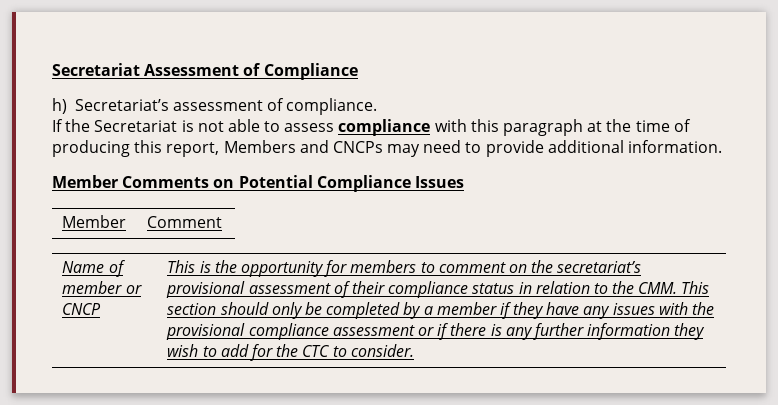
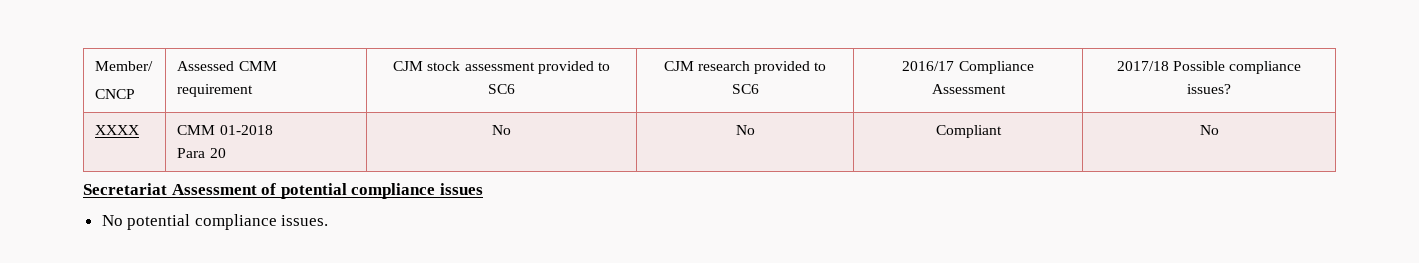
[52,63,358,80] [52,98,378,115] [52,119,691,136] [52,140,723,157] [52,175,464,192] [62,215,127,228] [147,216,223,228] [62,260,126,277] [62,281,142,294] [62,303,102,315] [167,260,642,277] [166,281,710,298] [167,302,714,319] [166,323,706,340] [167,344,414,361] Secretariat Assessment of Compliance // h) Secretariat’s assessment of compliance. // If the Secretariat is not able to assess compliance with this paragraph at the time of producing this report, Members and CNCPs may need to provide additional information. // Member Comments on Potential Compliance Issues // Member | Comment // Name of member or CNCP | This is the opportunity for members to comment on the secretariat’s provisional assessment of their compliance status in relation to the CMM. This section should only be completed by a member if they have any issues with the provisional compliance assessment or if there is any further information they wish to add for the CTC to consider. -> [95,61,154,71] [95,89,136,99] [177,61,277,71] [177,84,254,97] [393,61,610,74] [488,84,515,94] [663,61,827,74] [731,84,759,94] [902,61,1034,74] [931,84,1006,94] [1116,61,1302,74] [1187,84,1231,94] [95,125,140,135] [177,125,273,135] [177,148,226,158] [492,125,511,135] [735,125,755,135] [935,125,1002,138] [1199,125,1219,135] [83,183,483,199] [101,214,329,230] Member/ // CNCP | Assessed CMM requirement | CJM stock assessment provided to SC6 | CJM research provided to SC6 | 2016/17 Compliance Assessment | 2017/18 Possible compliance issues? // XXXX | CMM 01-2018 // Para 20 | No | No | Compliant | No // Secretariat Assessment of potential compliance issues // No potential compliance issues.

